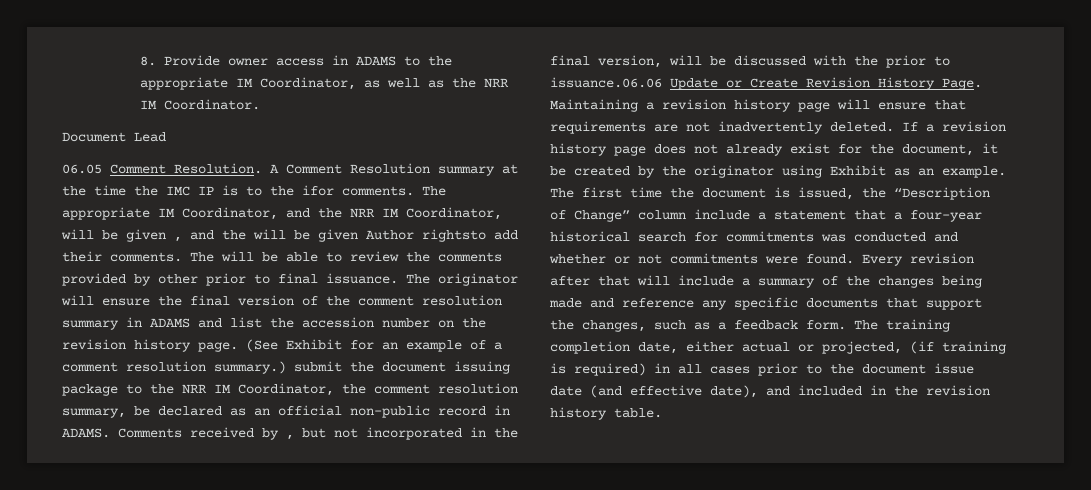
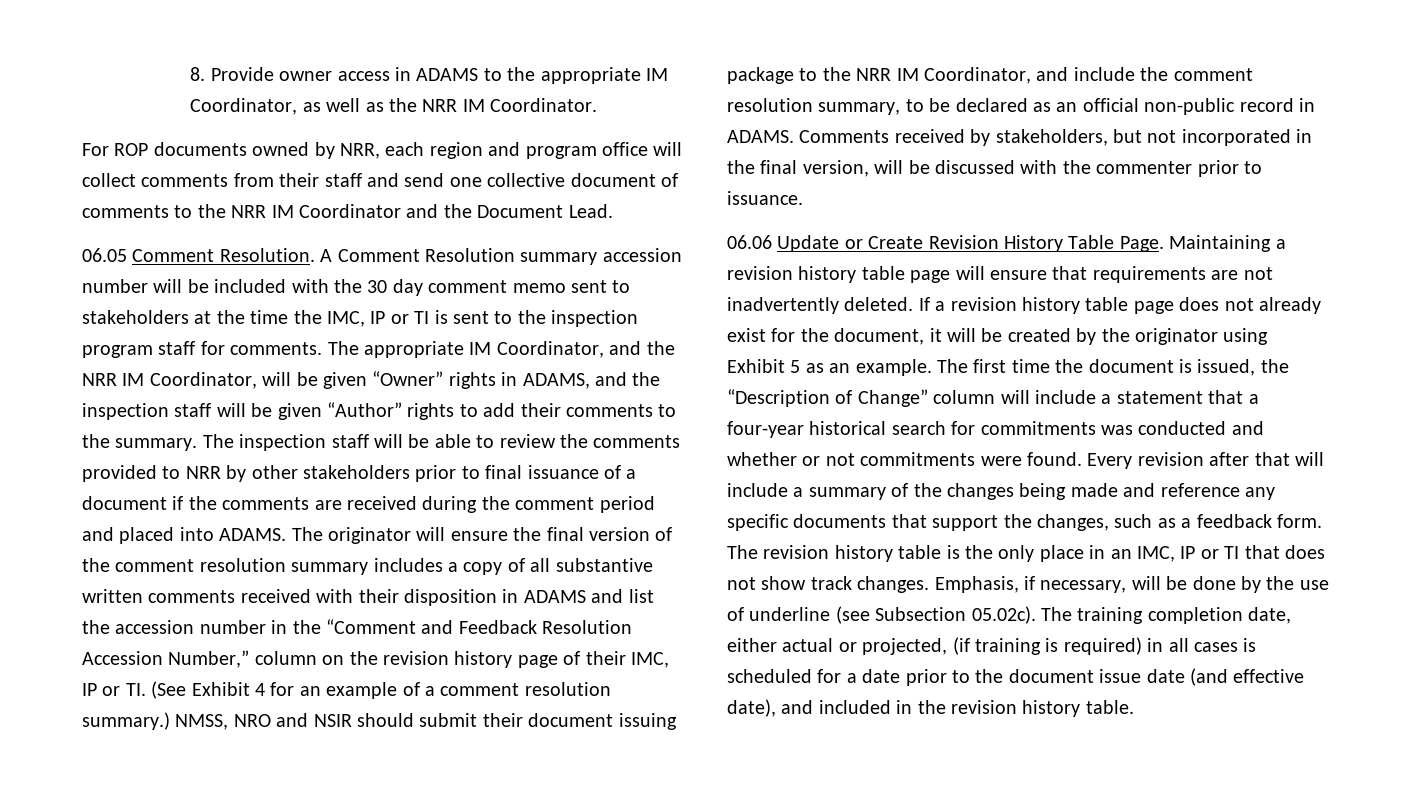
[62,132,166,142] Document Lead -> [82,142,683,159] [82,173,678,187] [82,204,613,218] For ROP documents owned by NRR, each region and program office will collect comments from their staff and send one collective document of comments to the NRR IM Coordinator and the Document Lead.
[502,164,518,174] [62,185,334,196] at the time the IMC IP is to the ifor -> [602,248,682,262] [82,279,631,296] [82,310,639,327] [82,341,225,358] accession number will be included with the 30 day comment memo sent to stakeholders at the time the IMC, IP or TI is sent to the inspection program staff for
[174,229,518,242] [62,251,214,262] , and the will be given Author rightsto add their comments. The -> [372,371,661,389] [82,402,677,420] [82,434,369,451] “Owner” rights in ADAMS, and the inspection staff will be given “Author” rights to add their comments to the summary. The inspection staff
(126, 279) none -> [162,466,221,479] to NRR
(198, 279) none -> [303,465,410,479] stakeholders
[326,273,398,284] issuance. -> [527,465,637,479] [82,496,655,513] [82,527,287,544] issuance of a document if the comments are received during the comment period and placed into ADAMS.
(119, 325) none -> [373,558,653,575] [82,589,497,606] includes a copy of all substantive written comments received with their disposition
[438,318,486,328] [62,339,238,352] on the revision history page. -> [271,619,633,634] [82,650,669,668] [82,683,146,696] in the “Comment and Feedback Resolution Accession Number,” column on the revision history page of their IMC, IP or TI.
(342, 344) none -> [255,683,265,696] 4
[294,361,374,372] submit the -> [175,713,523,730] NMSS, NRO and NSIR should submit their
(334, 389) none -> [1036,67,1135,81] and include
(126, 413) none -> [905,99,924,112] to
[286,435,294,440] , -> [995,129,1108,146] stakeholders,
[886,55,950,68] [550,77,662,88] prior to issuance.06.06 -> [1096,160,1262,177] [727,191,803,205] [727,235,772,249] commenter prior to issuance. // 06.06
(935, 83) none -> [1068,235,1115,249] Table
(791, 105) none -> [861,266,905,280] table
(607, 149) none -> [1085,297,1129,311] table
(998, 148) none -> [947,328,976,342] will
(886, 170) none -> [790,360,801,373] 5
(686, 215) none -> [1000,390,1030,404] will
(878, 325) none -> [763,545,1325,562] [727,576,1329,593] [727,606,1072,624] revision history table is the only place in an IMC, IP or TI that does not show track changes. Emphasis, if necessary, will be done by the use of underline (see Subsection 05.02c). The
(750, 370) none -> [1243,638,1257,652] [727,669,901,683] is scheduled for a date

